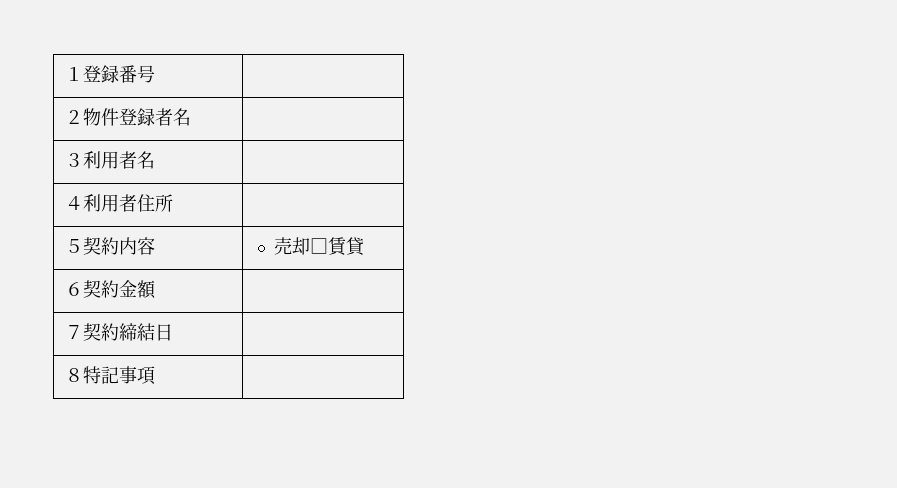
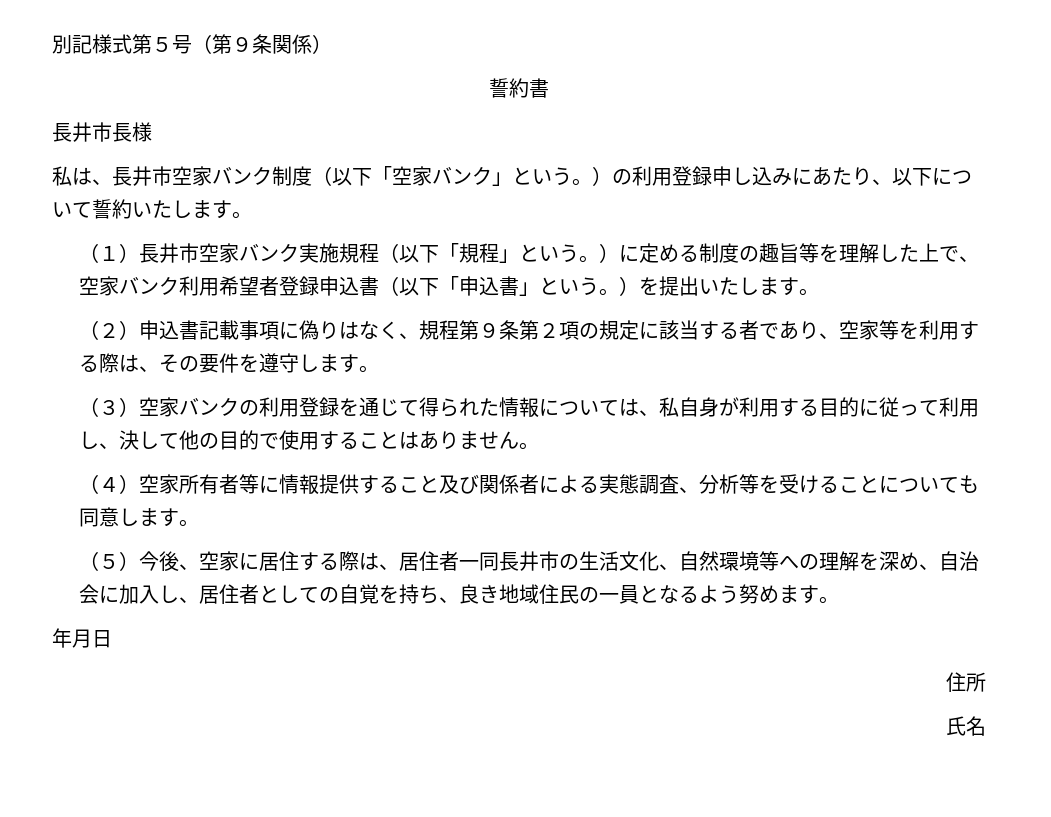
[65,65,156,83] [65,108,192,126] [65,151,156,169] [65,194,174,212] [65,237,156,255] [274,237,366,256] [65,280,157,299] [65,323,174,341] [65,366,156,385] １登録番号 | // ２物件登録者名 | // ３利用者名 | // ４利用者住所 | // ５契約内容 | 売却□賃貸 // ６契約金額 | // ７契約締結日 | // ８特記事項 | -> [52,34,332,54] [489,78,549,98] [52,122,152,142] [52,166,972,186] [52,199,252,219] [78,243,979,263] [78,276,819,296] [78,320,979,340] [78,353,379,373] [78,397,979,418] [78,430,539,450] [78,474,979,495] [78,507,199,527] [78,551,979,571] [78,584,839,604] [52,628,112,648] [946,672,986,692] [946,716,986,736] 別記様式第５号（第９条関係） // 誓約書 // 長井市長様 // 私は、長井市空家バンク制度（以下「空家バンク」という。）の利用登録申し込みにあたり、以下について誓約いたします。 // （１）長井市空家バンク実施規程（以下「規程」という。）に定める制度の趣旨等を理解した上で、空家バンク利用希望者登録申込書（以下「申込書」という。）を提出いたします。 // （２）申込書記載事項に偽りはなく、規程第９条第２項の規定に該当する者であり、空家等を利用する際は、その要件を遵守します。 // （３）空家バンクの利用登録を通じて得られた情報については、私自身が利用する目的に従って利用し、決して他の目的で使用することはありません。 // （４）空家所有者等に情報提供すること及び関係者による実態調査、分析等を受けることについても同意します。 // （５）今後、空家に居住する際は、居住者一同長井市の生活文化、自然環境等への理解を深め、自治会に加入し、居住者としての自覚を持ち、良き地域住民の一員となるよう努めます。 // 年月日 // 住所 // 氏名

